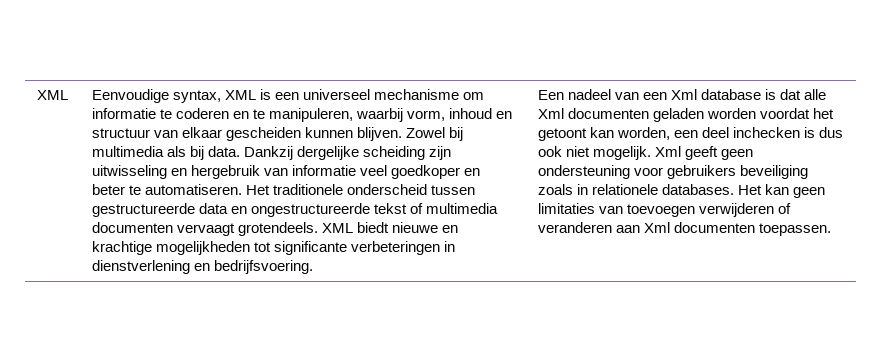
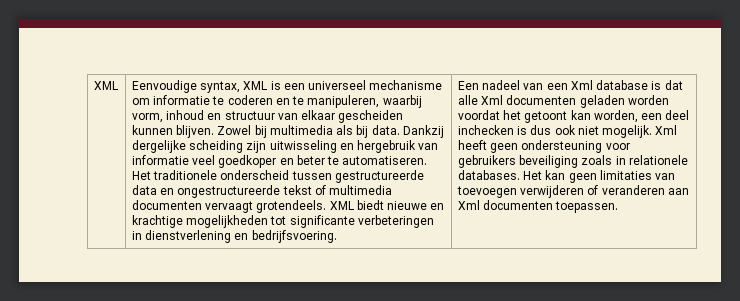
[685,146,719,160] geeft -> [457,140,487,150] heeft

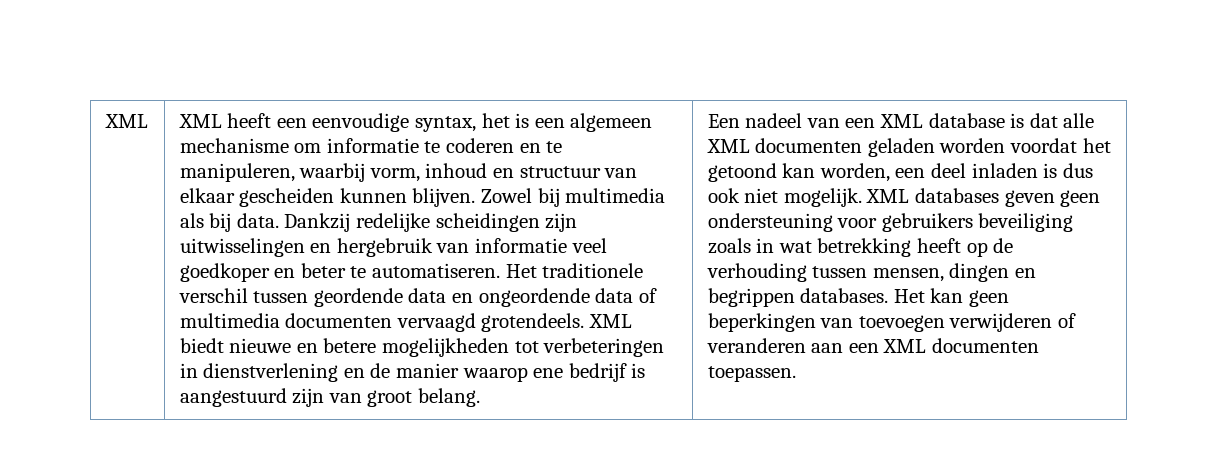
[131,80,268,93] Eenvoudige syntax, XML -> [178,113,510,132] XML heeft een eenvoudige syntax, het
[308,80,367,90] universeel -> [570,113,653,132] algemeen
[131,140,337,153] dergelijke scheiding zijn uitwisseling -> [356,213,578,232] [179,238,305,257] redelijke scheidingen zijn uitwisselingen
[220,170,424,183] [131,185,312,198] onderscheid tussen gestructureerde data en ongestructureerde tekst -> [178,288,634,307] verschil tussen geordende data en ongeordende data
[205,201,254,213] vervaagt -> [396,313,476,332] vervaagd
[131,215,183,228] krachtige -> [323,338,377,353] betere
[289,215,355,228] significante -> (539, 347) none
[251,230,337,243] bedrijfsvoering. -> [370,363,646,382] [179,388,481,407] de manier waarop ene bedrijf is aangestuurd zijn van groot belang.
[570,80,593,90] Xml -> [880,114,924,128] XML
[481,95,504,105] Xml -> [706,139,750,153] XML
[524,111,568,123] getoont -> [707,163,777,182] getoond
[457,125,514,135] inchecken -> [971,163,1038,178] inladen
[655,125,678,135] [457,140,487,150] Xml heeft -> [866,188,1055,207] XML databases geven
[628,155,688,165] relationele -> [778,238,1014,257] [706,263,1037,282] [707,288,795,307] wat betrekking heeft op de verhouding tussen mensen, dingen en begrippen
[599,170,652,180] limitaties -> [707,313,816,332] beperkingen
[457,200,480,210] Xml -> [848,339,927,353] een XML

